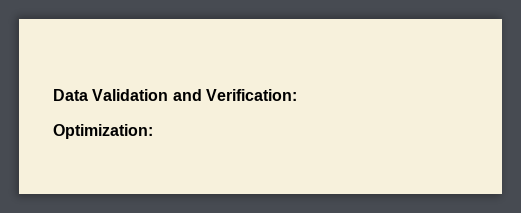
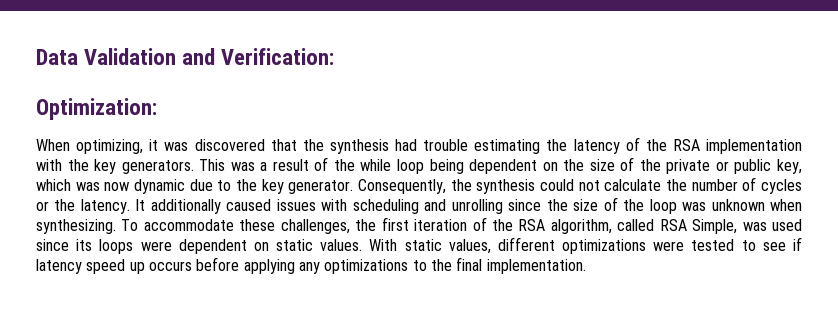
(153, 131) none -> [36,137,802,154] [36,157,802,174] [36,177,802,194] [36,197,803,214] [36,217,802,234] [36,237,802,254] [36,257,586,274] // When optimizing, it was discovered that the synthesis had trouble estimating the latency of the RSA implementation with the key generators. This was a result of the while loop being dependent on the size of the private or public key, which was now dynamic due to the key generator. Consequently, the synthesis could not calculate the number of cycles or the latency. It additionally caused issues with scheduling and unrolling since the size of the loop was unknown when synthesizing. To accommodate these challenges, the first iteration of the RSA algorithm, called RSA Simple, was used since its loops were dependent on static values. With static values, different optimizations were tested to see if latency speed up occurs before applying any optimizations to the final implementation.

